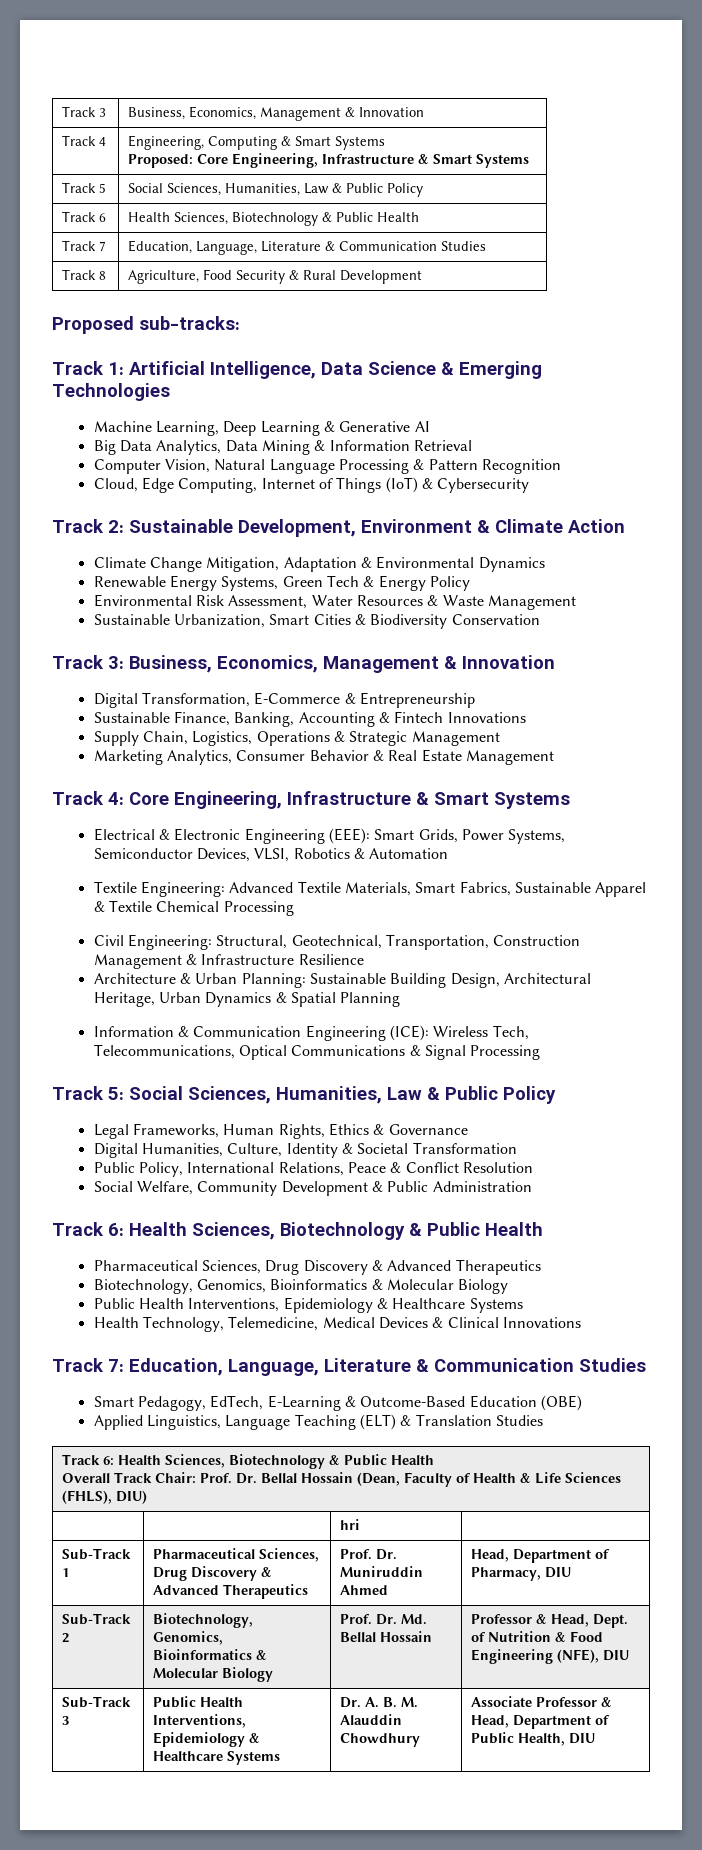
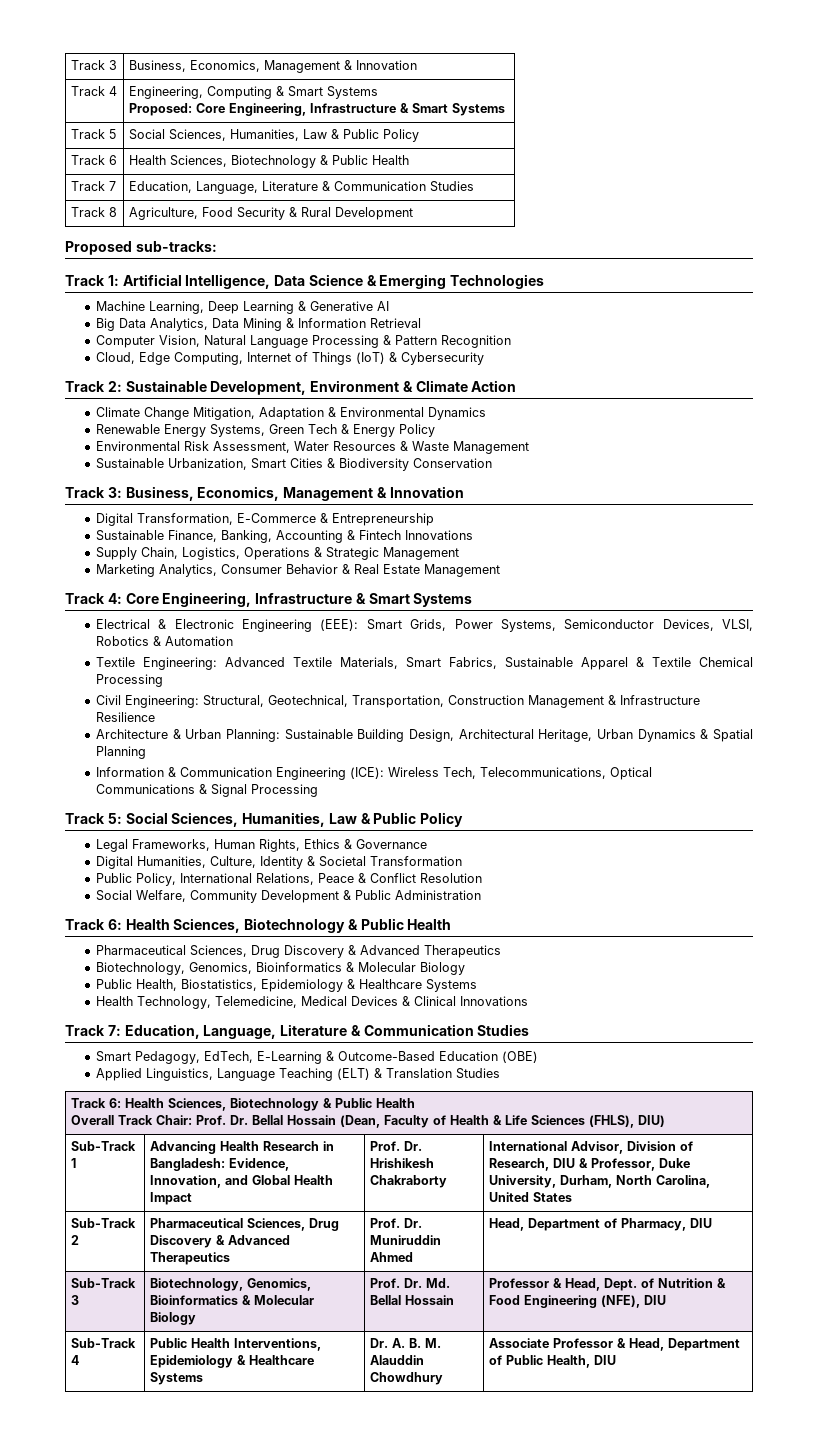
[139,1298,280,1312] Health Interventions, -> [135,979,257,991] Health, Biostatistics,
[340,1519,361,1530] [62,1548,132,1560] [62,1568,70,1577] | | hri | // Sub-Track 1 -> [70,1141,136,1151] [70,1158,76,1168] [149,1141,334,1154] [149,1158,289,1171] [149,1175,333,1188] [149,1192,192,1205] [369,1141,422,1151] [369,1158,434,1168] [369,1175,447,1188] [488,1141,693,1154] [488,1158,690,1171] [488,1175,710,1188] [488,1192,572,1202] [70,1218,136,1228] [70,1235,79,1245] Sub-Track 1 | Advancing Health Research in Bangladesh: Evidence, Innovation, and Global Health Impact | Prof. Dr. Hrishikesh Chakraborty | International Advisor, Division of Research, DIU & Professor, Duke University, Durham, North Carolina, United States // Sub-Track 2
[62,1633,70,1643] 2 -> [70,1295,79,1305] 3
[62,1716,70,1725] 3 -> [70,1355,79,1365] 4

